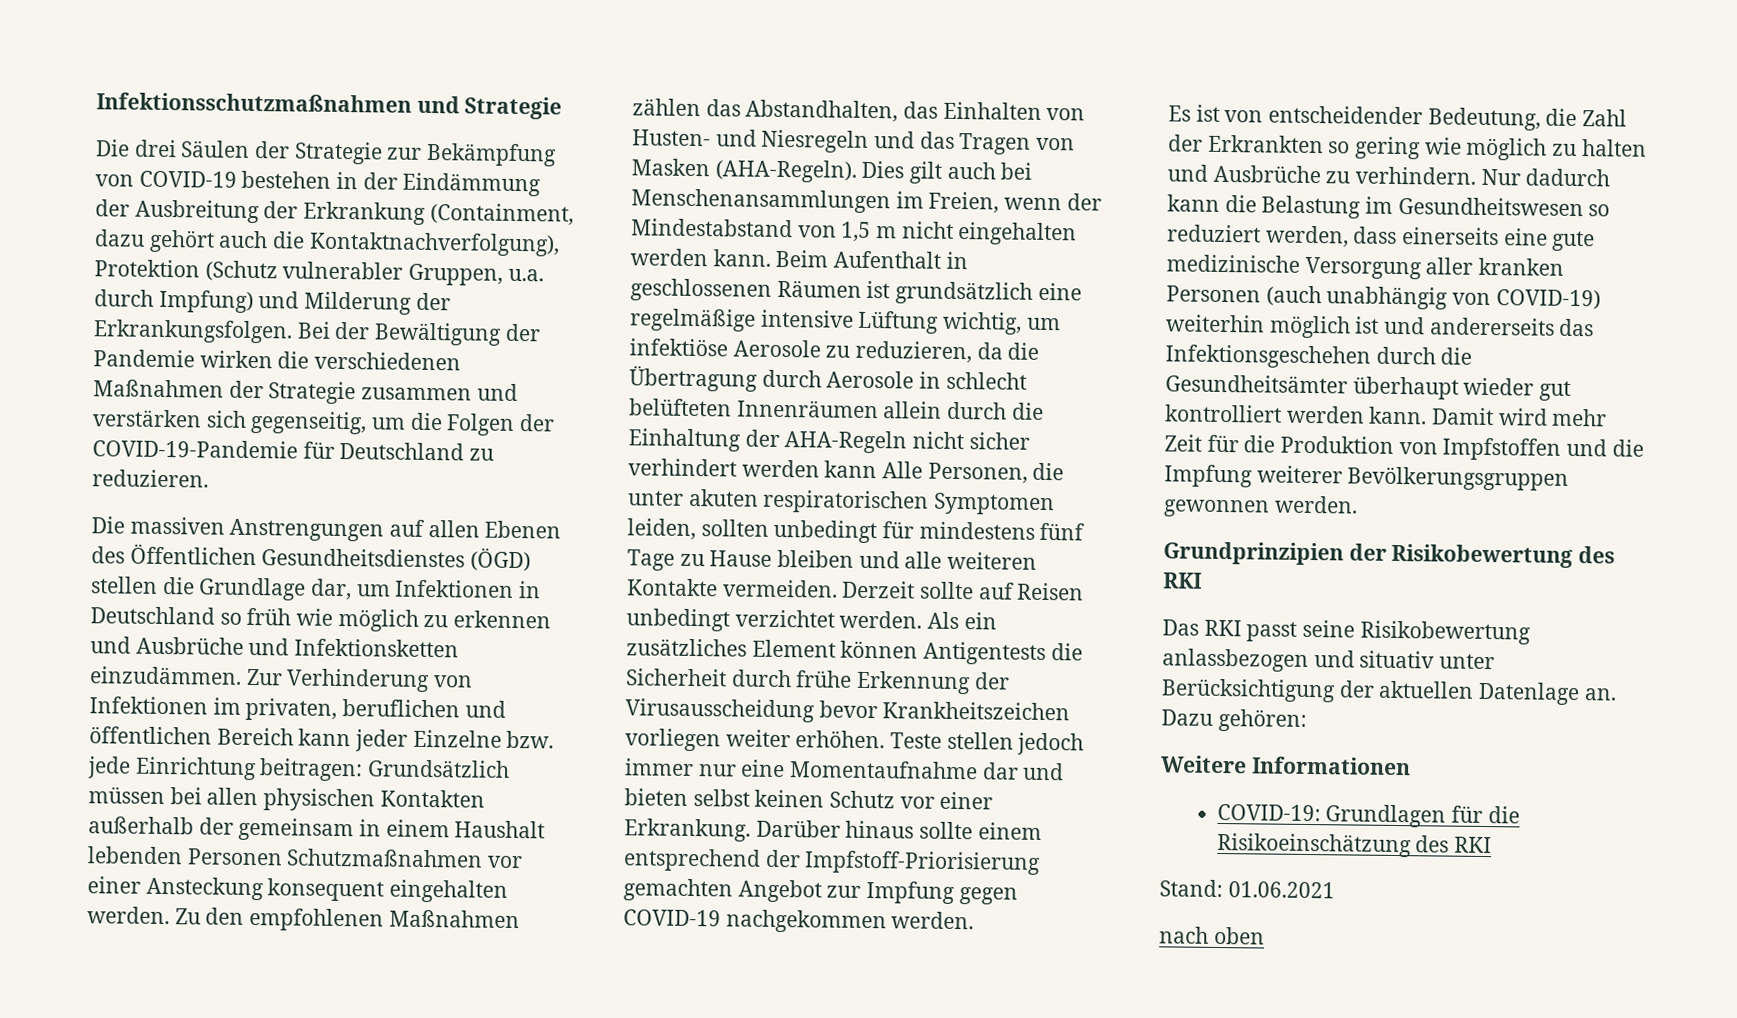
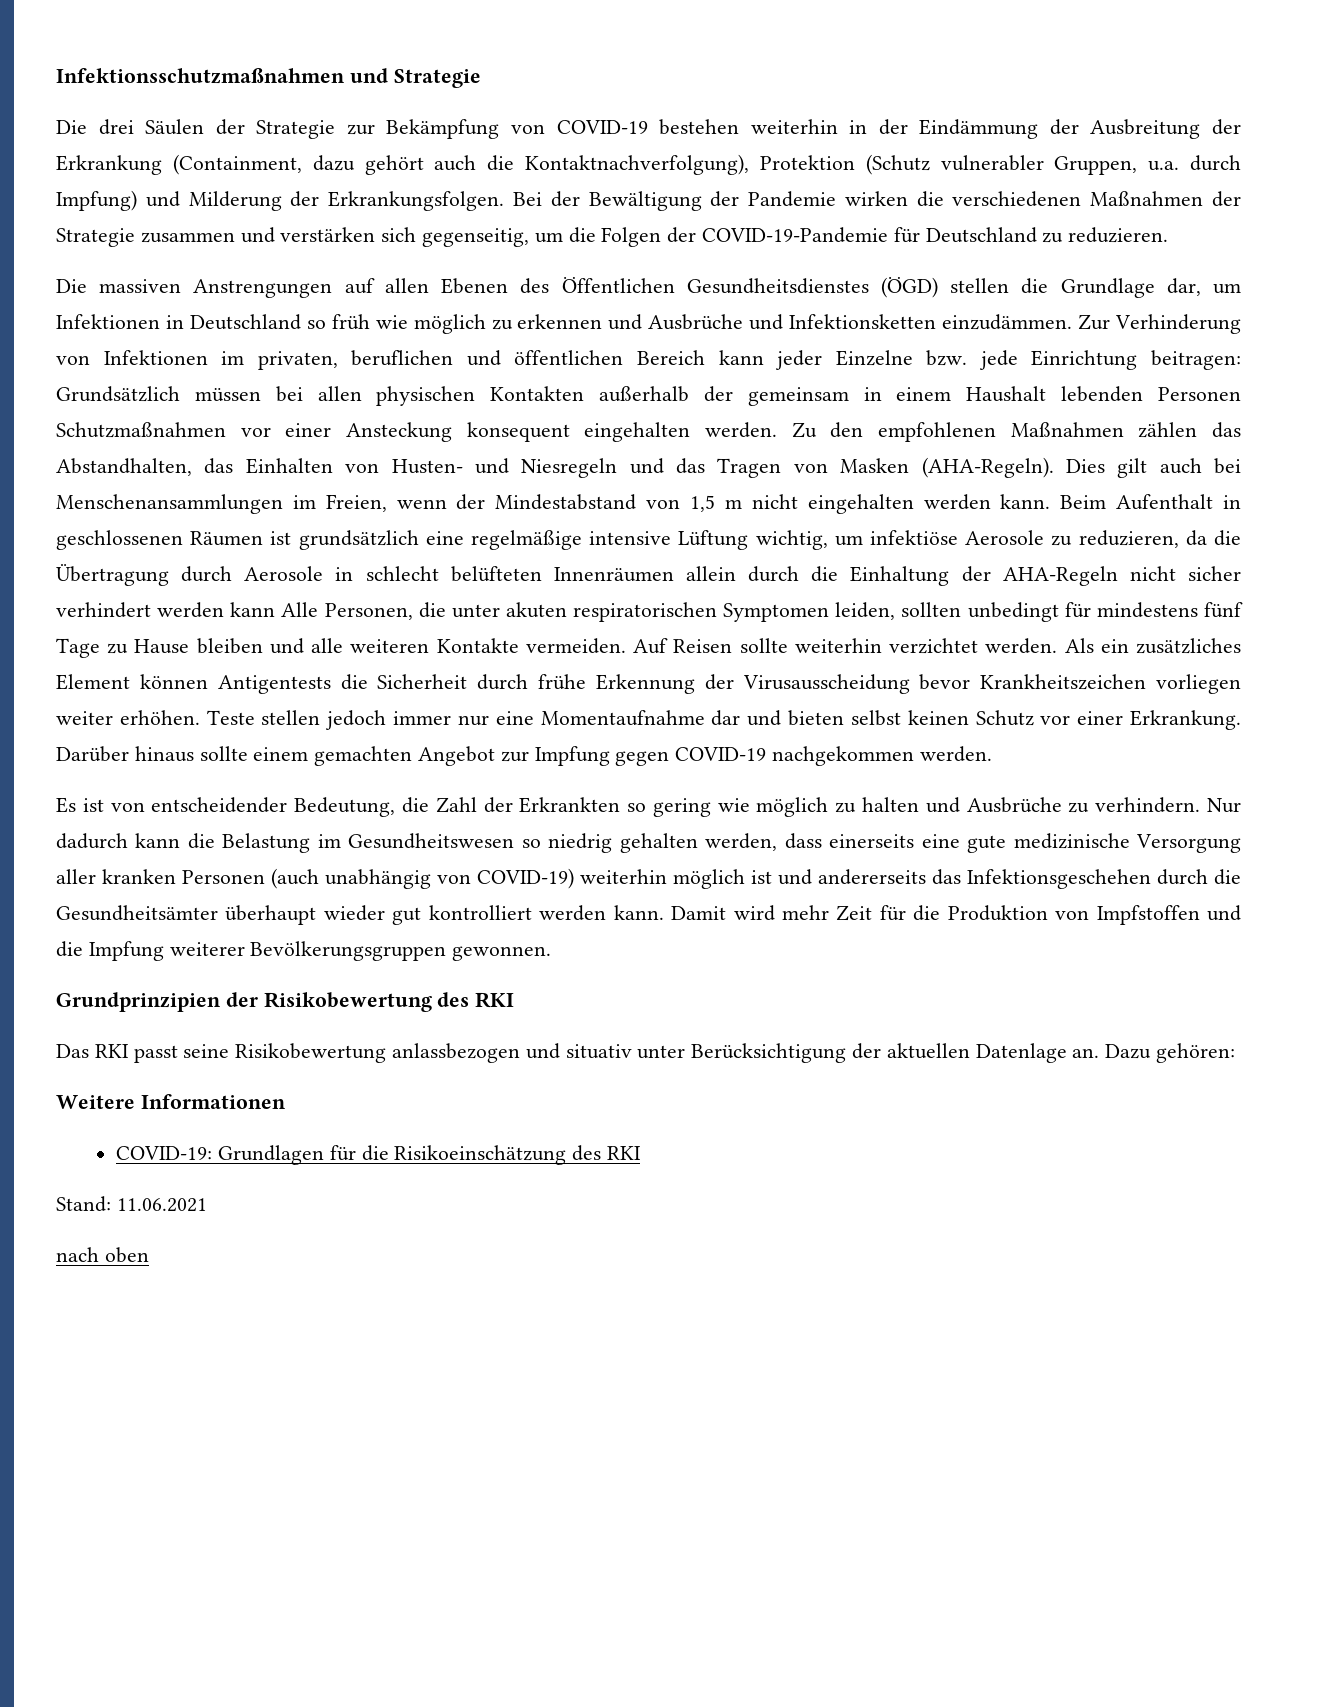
(332, 179) none -> [750,119,838,134] weiterhin
[841,580,1085,601] [626,608,730,632] Derzeit sollte auf Reisen unbedingt -> [633,638,882,654] Auf Reisen sollte weiterhin
[623,848,1042,875] entsprechend der Impfstoff-Priorisierung -> (309, 754) none
[1167,224,1261,243] reduziert -> [548,833,698,853] niedrig gehalten
[1163,495,1358,518] gewonnen werden. -> [452,946,552,961] gewonnen.
[1227,881,1335,899] 01.06.2021 -> [116,1198,207,1212] 11.06.2021

